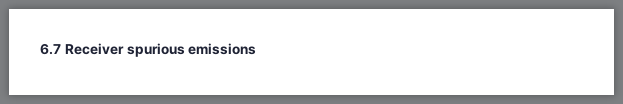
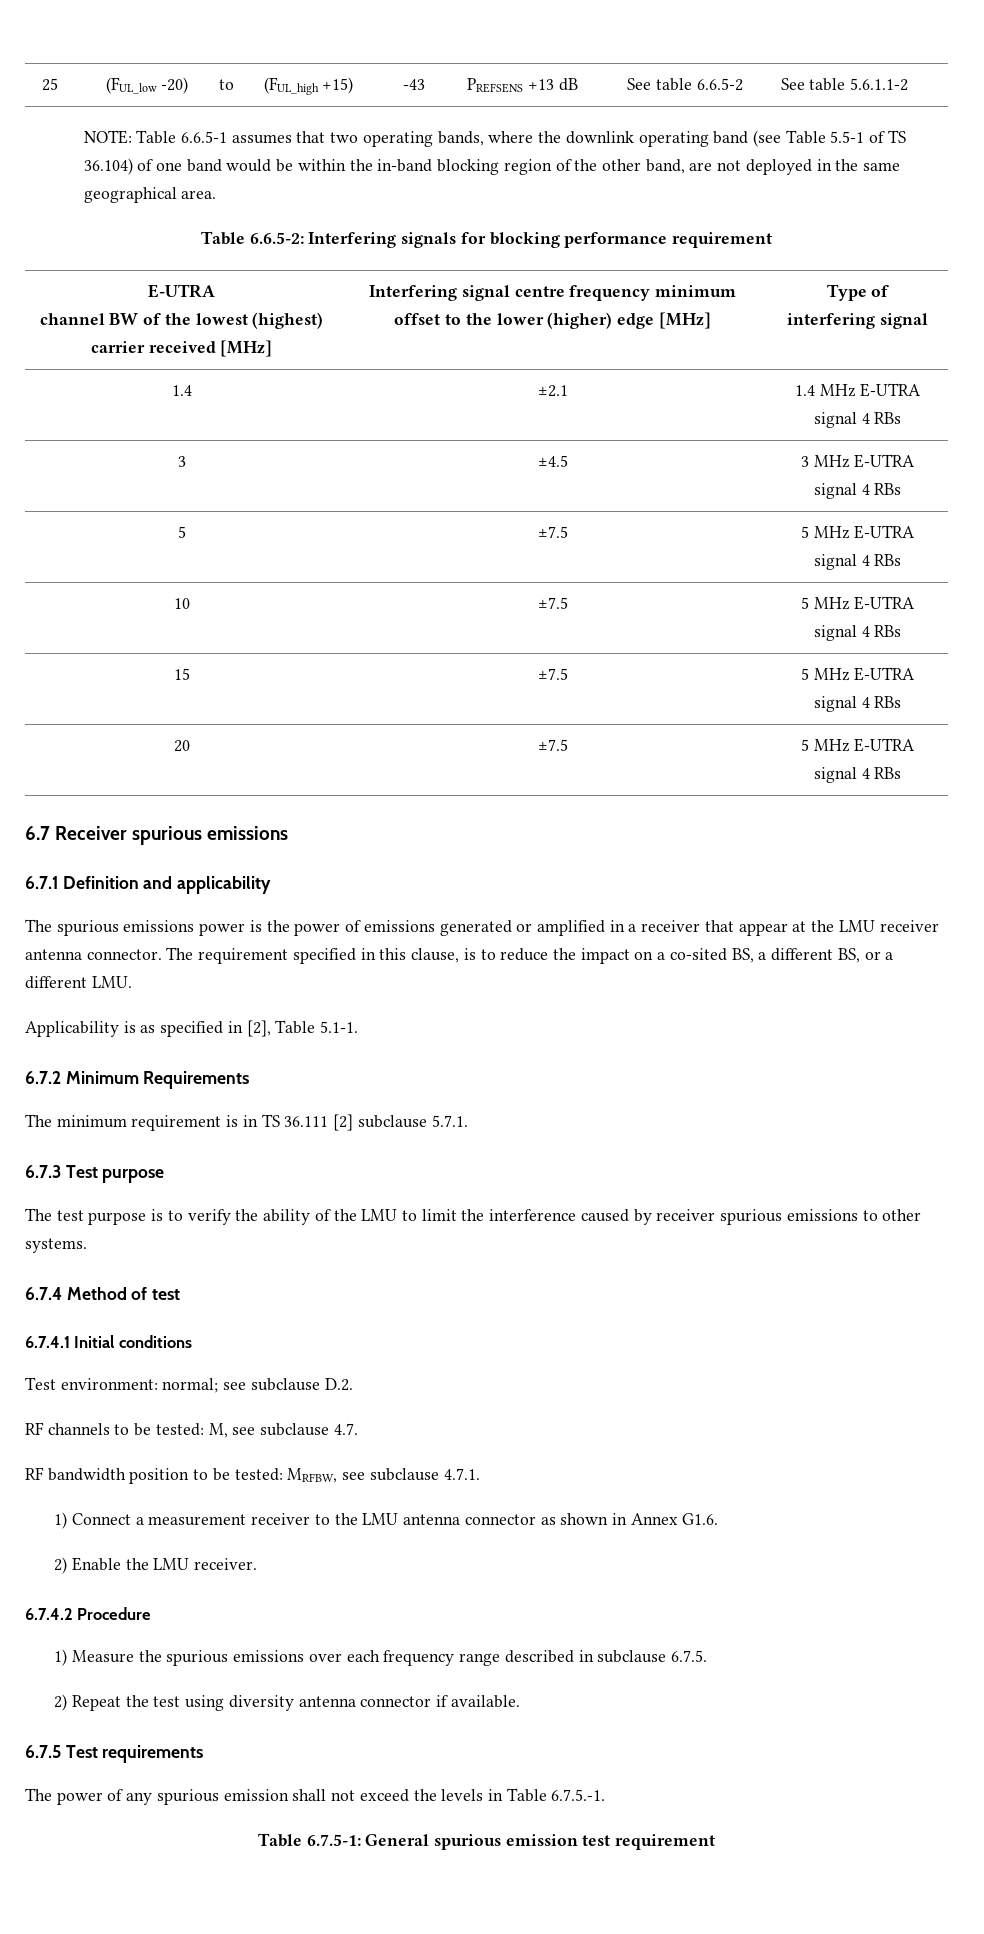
[40,43,257,57] 6.7 Receiver spurious emissions -> [42,78,58,91] [105,77,189,94] [218,79,234,90] [263,77,354,95] [403,79,425,90] [467,78,578,93] [627,78,743,91] [780,78,909,91] [83,130,906,147] [83,158,901,175] [83,187,217,203] [200,231,773,248] [148,284,215,298] [39,312,324,329] [90,340,273,357] [369,285,736,301] [394,312,711,329] [826,284,890,301] [787,313,928,329] [171,385,192,396] [537,385,568,397] [795,383,921,397] [813,412,902,428] [177,456,186,467] [537,455,568,467] [801,454,915,468] [813,483,902,499] [177,526,186,538] [537,526,568,538] [801,525,915,539] [813,554,902,570] [173,598,190,609] [537,597,568,609] [801,596,915,610] [813,625,902,641] [173,668,190,680] [537,668,568,680] [801,667,915,681] [813,696,902,712] [173,740,190,752] [537,739,568,751] [801,738,915,752] [813,767,902,783] [25,826,289,845] [25,876,272,894] [25,919,939,936] [25,947,894,964] [25,976,132,989] [25,1020,359,1037] [25,1071,250,1089] [25,1114,468,1131] [25,1165,165,1183] [25,1208,922,1225] [25,1238,87,1253] [25,1287,181,1300] [25,1335,192,1348] [25,1377,353,1393] [25,1422,358,1438] [25,1467,480,1484] [54,1512,719,1529] [54,1557,258,1574] [25,1607,152,1620] [54,1649,707,1666] [54,1694,520,1711] [25,1745,204,1763] [25,1788,606,1805] [257,1833,716,1850] 25 | (FUL_low -20) | to | (FUL_high +15) | -43 | PREFSENS +13 dB | See table 6.6.5-2 | See table 5.6.1.1-2 // NOTE: Table 6.6.5-1 assumes that two operating bands, where the downlink operating band (see Table 5.5-1 of TS 36.104) of one band would be within the in-band blocking region of the other band, are not deployed in the same geographical area. // Table 6.6.5-2: Interfering signals for blocking performance requirement // E-UTRA // channel BW of the lowest (highest) carrier received [MHz] | Interfering signal centre frequency minimum offset to the lower (higher) edge [MHz] | Type of interfering signal // 1.4 | ±2.1 | 1.4 MHz E-UTRA signal 4 RBs // 3 | ±4.5 | 3 MHz E-UTRA signal 4 RBs // 5 | ±7.5 | 5 MHz E-UTRA signal 4 RBs // 10 | ±7.5 | 5 MHz E-UTRA signal 4 RBs // 15 | ±7.5 | 5 MHz E-UTRA signal 4 RBs // 20 | ±7.5 | 5 MHz E-UTRA signal 4 RBs // 6.7 Receiver spurious emissions // 6.7.1 Definition and applicability // The spurious emissions power is the power of emissions generated or amplified in a receiver that appear at the LMU receiver antenna connector. The requirement specified in this clause, is to reduce the impact on a co-sited BS, a different BS, or a different LMU. // Applicability is as specified in [2], Table 5.1-1. // 6.7.2 Minimum Requirements // The minimum requirement is in TS 36.111 [2] subclause 5.7.1. // 6.7.3 Test purpose // The test purpose is to verify the ability of the LMU to limit the interference caused by receiver spurious emissions to other systems. // 6.7.4 Method of test // 6.7.4.1 Initial conditions // Test environment: normal; see subclause D.2. // RF channels to be tested: M, see subclause 4.7. // RF bandwidth position to be tested: MRFBW, see subclause 4.7.1. // 1) Connect a measurement receiver to the LMU antenna connector as shown in Annex G1.6. // 2) Enable the LMU receiver. // 6.7.4.2 Procedure // 1) Measure the spurious emissions over each frequency range described in subclause 6.7.5. // 2) Repeat the test using diversity antenna connector if available. // 6.7.5 Test requirements // The power of any spurious emission shall not exceed the levels in Table 6.7.5.-1. // Table 6.7.5-1: General spurious emission test requirement

